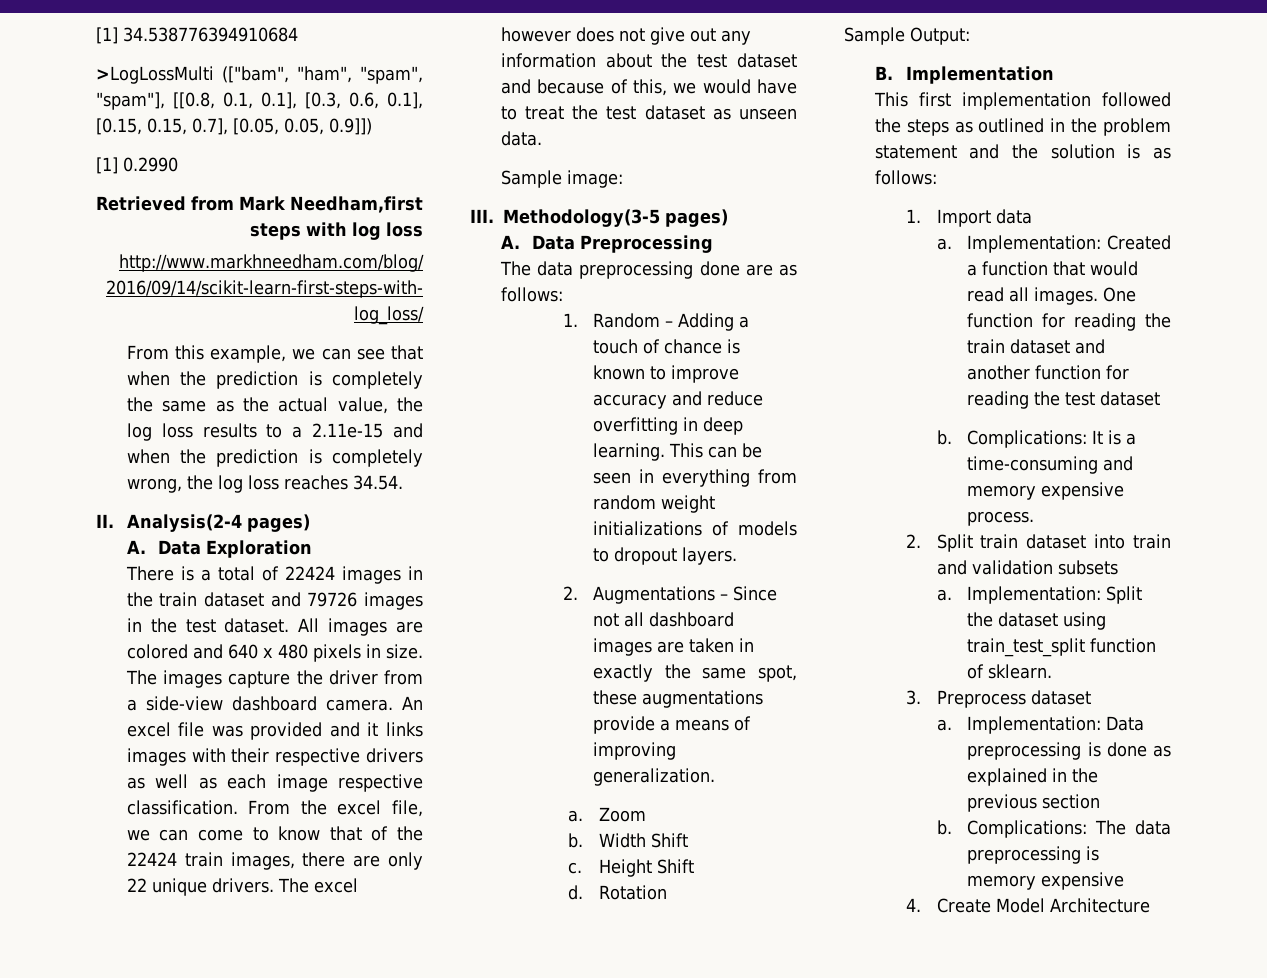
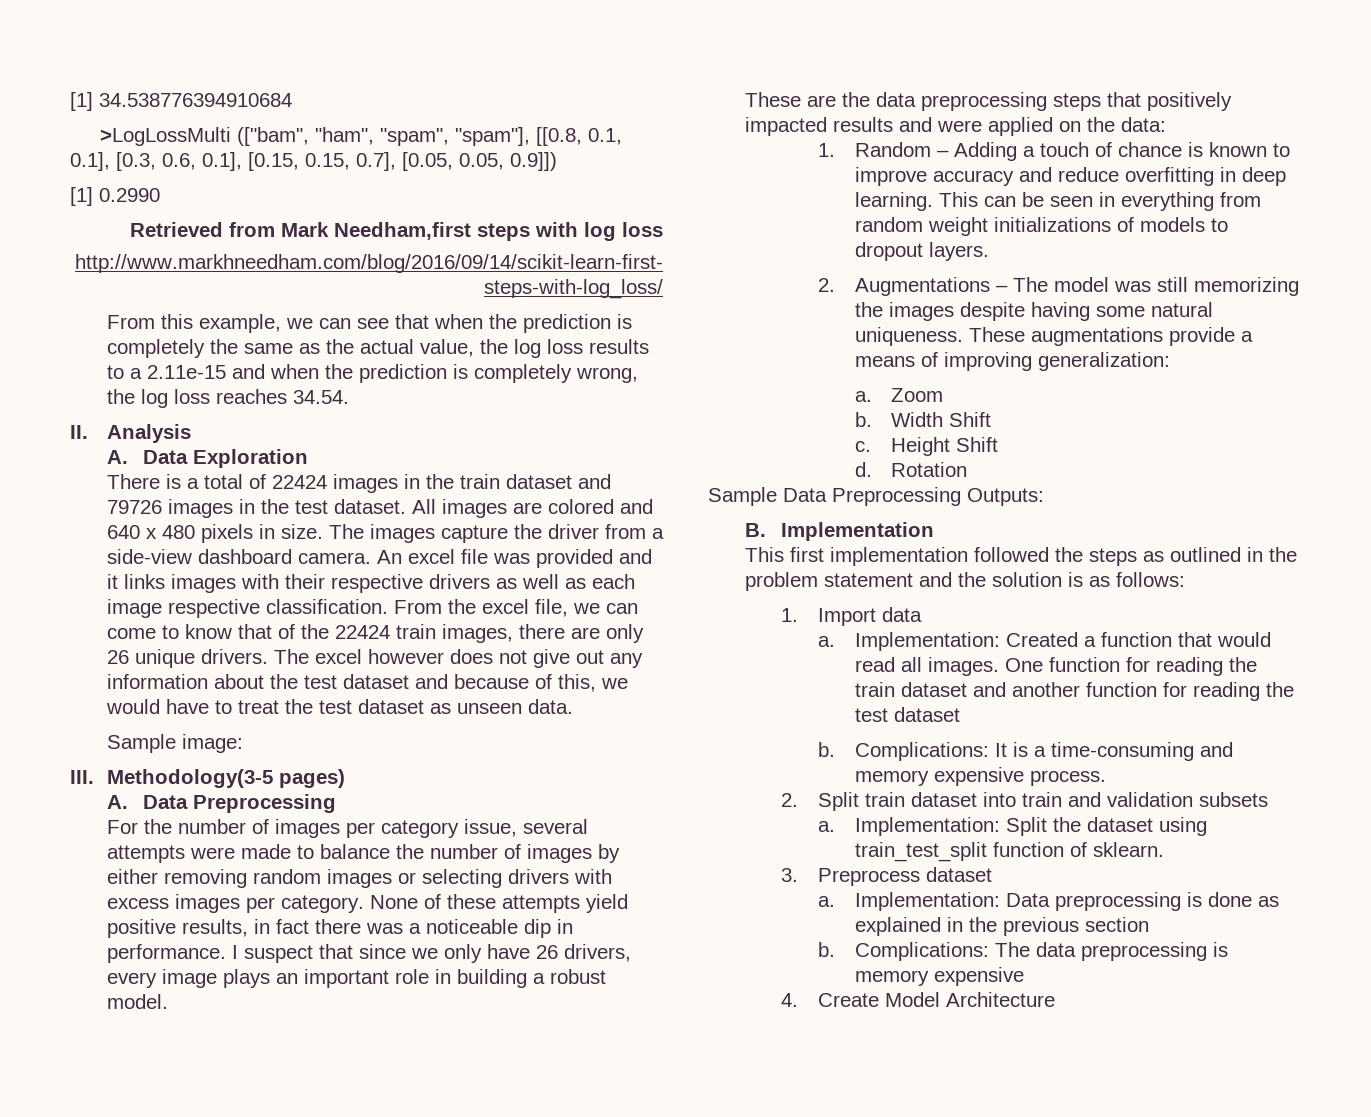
[126,514,310,532] Analysis(2-4 pages) -> [106,424,191,443] Analysis
[126,878,147,892] 22 -> [106,650,129,664] 26
[499,261,797,279] [500,287,563,302] The data preprocessing done are as follows: -> [106,819,588,838] [106,844,620,863] [106,869,612,888] [106,894,628,913] [106,919,573,938] [106,944,631,963] [106,969,606,988] [106,994,168,1009] [744,92,1232,111] [744,117,1166,136] For the number of images per category issue, several attempts were made to balance the number of images by either removing random images or selecting drivers with excess images per category. None of these attempts yield positive results, in fact there was a noticeable dip in performance. I suspect that since we only have 26 drivers, every image plays an important role in building a robust model. // These are the data preprocessing steps that positively impacted results and were applied on the data:
[733,586,778,601] [593,612,735,627] [593,638,755,656] [593,664,797,682] [593,690,638,705] Since not all dashboard images are taken in exactly the same spot, these -> [1012,277,1299,296] [854,302,1213,321] [854,327,1025,346] The model was still memorizing the images despite having some natural uniqueness. These
[593,768,716,786] generalization. -> [1037,352,1170,371] generalization:
[910,27,970,45] Output: -> [783,487,1044,506] Data Preprocessing Outputs:

